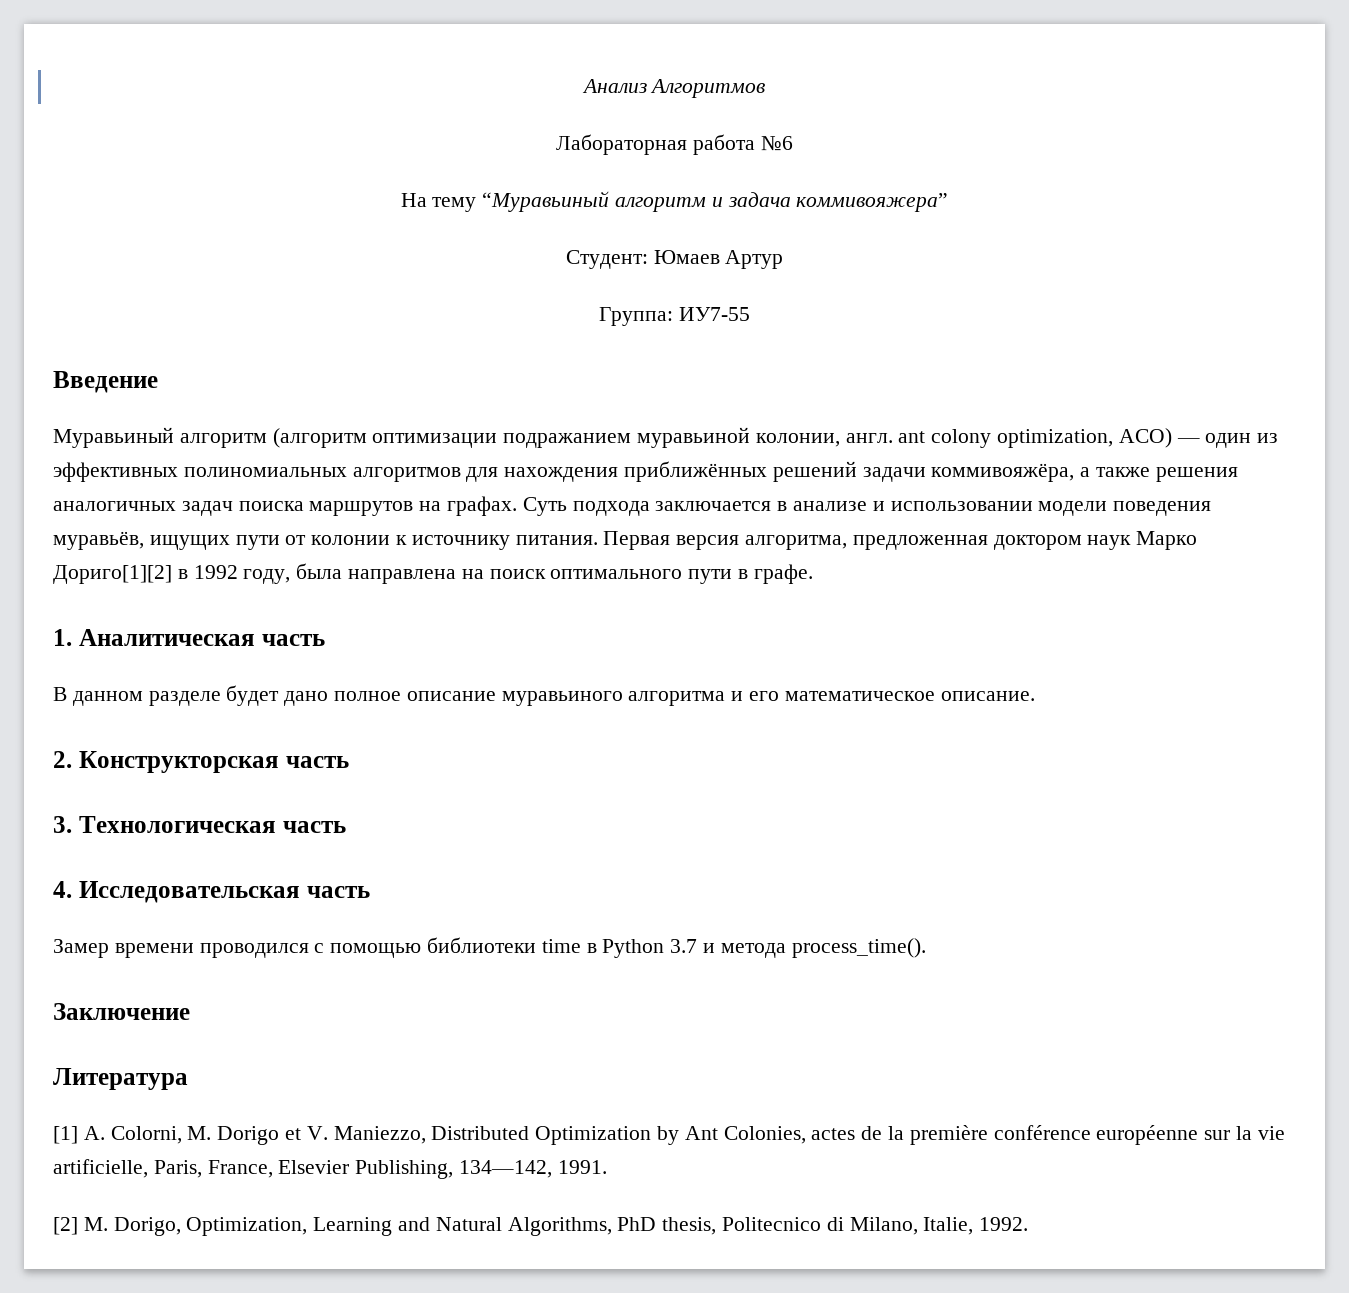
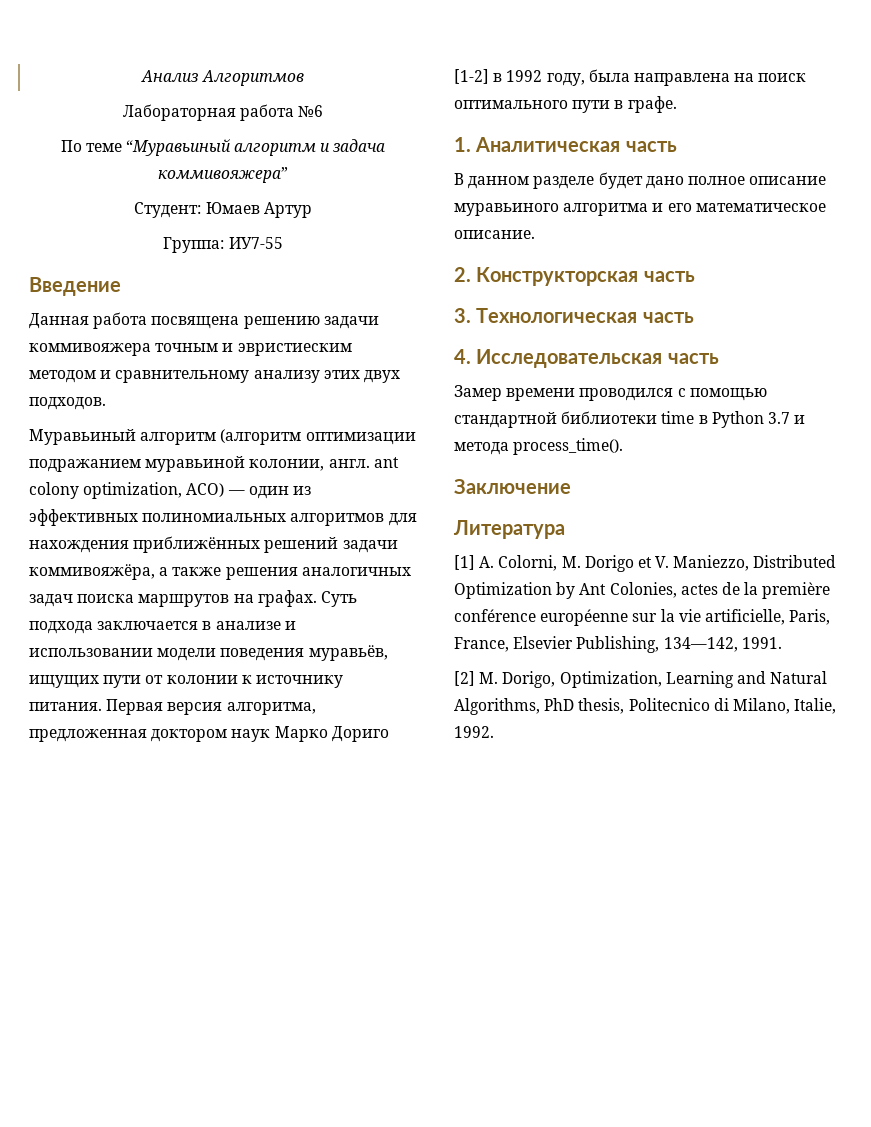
[400,193,477,212] На тему -> [60,140,122,152] По теме
(158, 382) none -> [29,312,379,329] [29,343,352,356] [29,370,400,383] [29,397,106,410] // Данная работа посвящена решению задачи коммивояжера точным и эвристиеским методом и сравнительному анализу этих двух подходов.
[53,565,172,584] Дориго[1][2] -> [331,726,389,742] [454,69,489,84] Дориго [1-2]
(422, 950) none -> [454,412,557,428] стандартной

